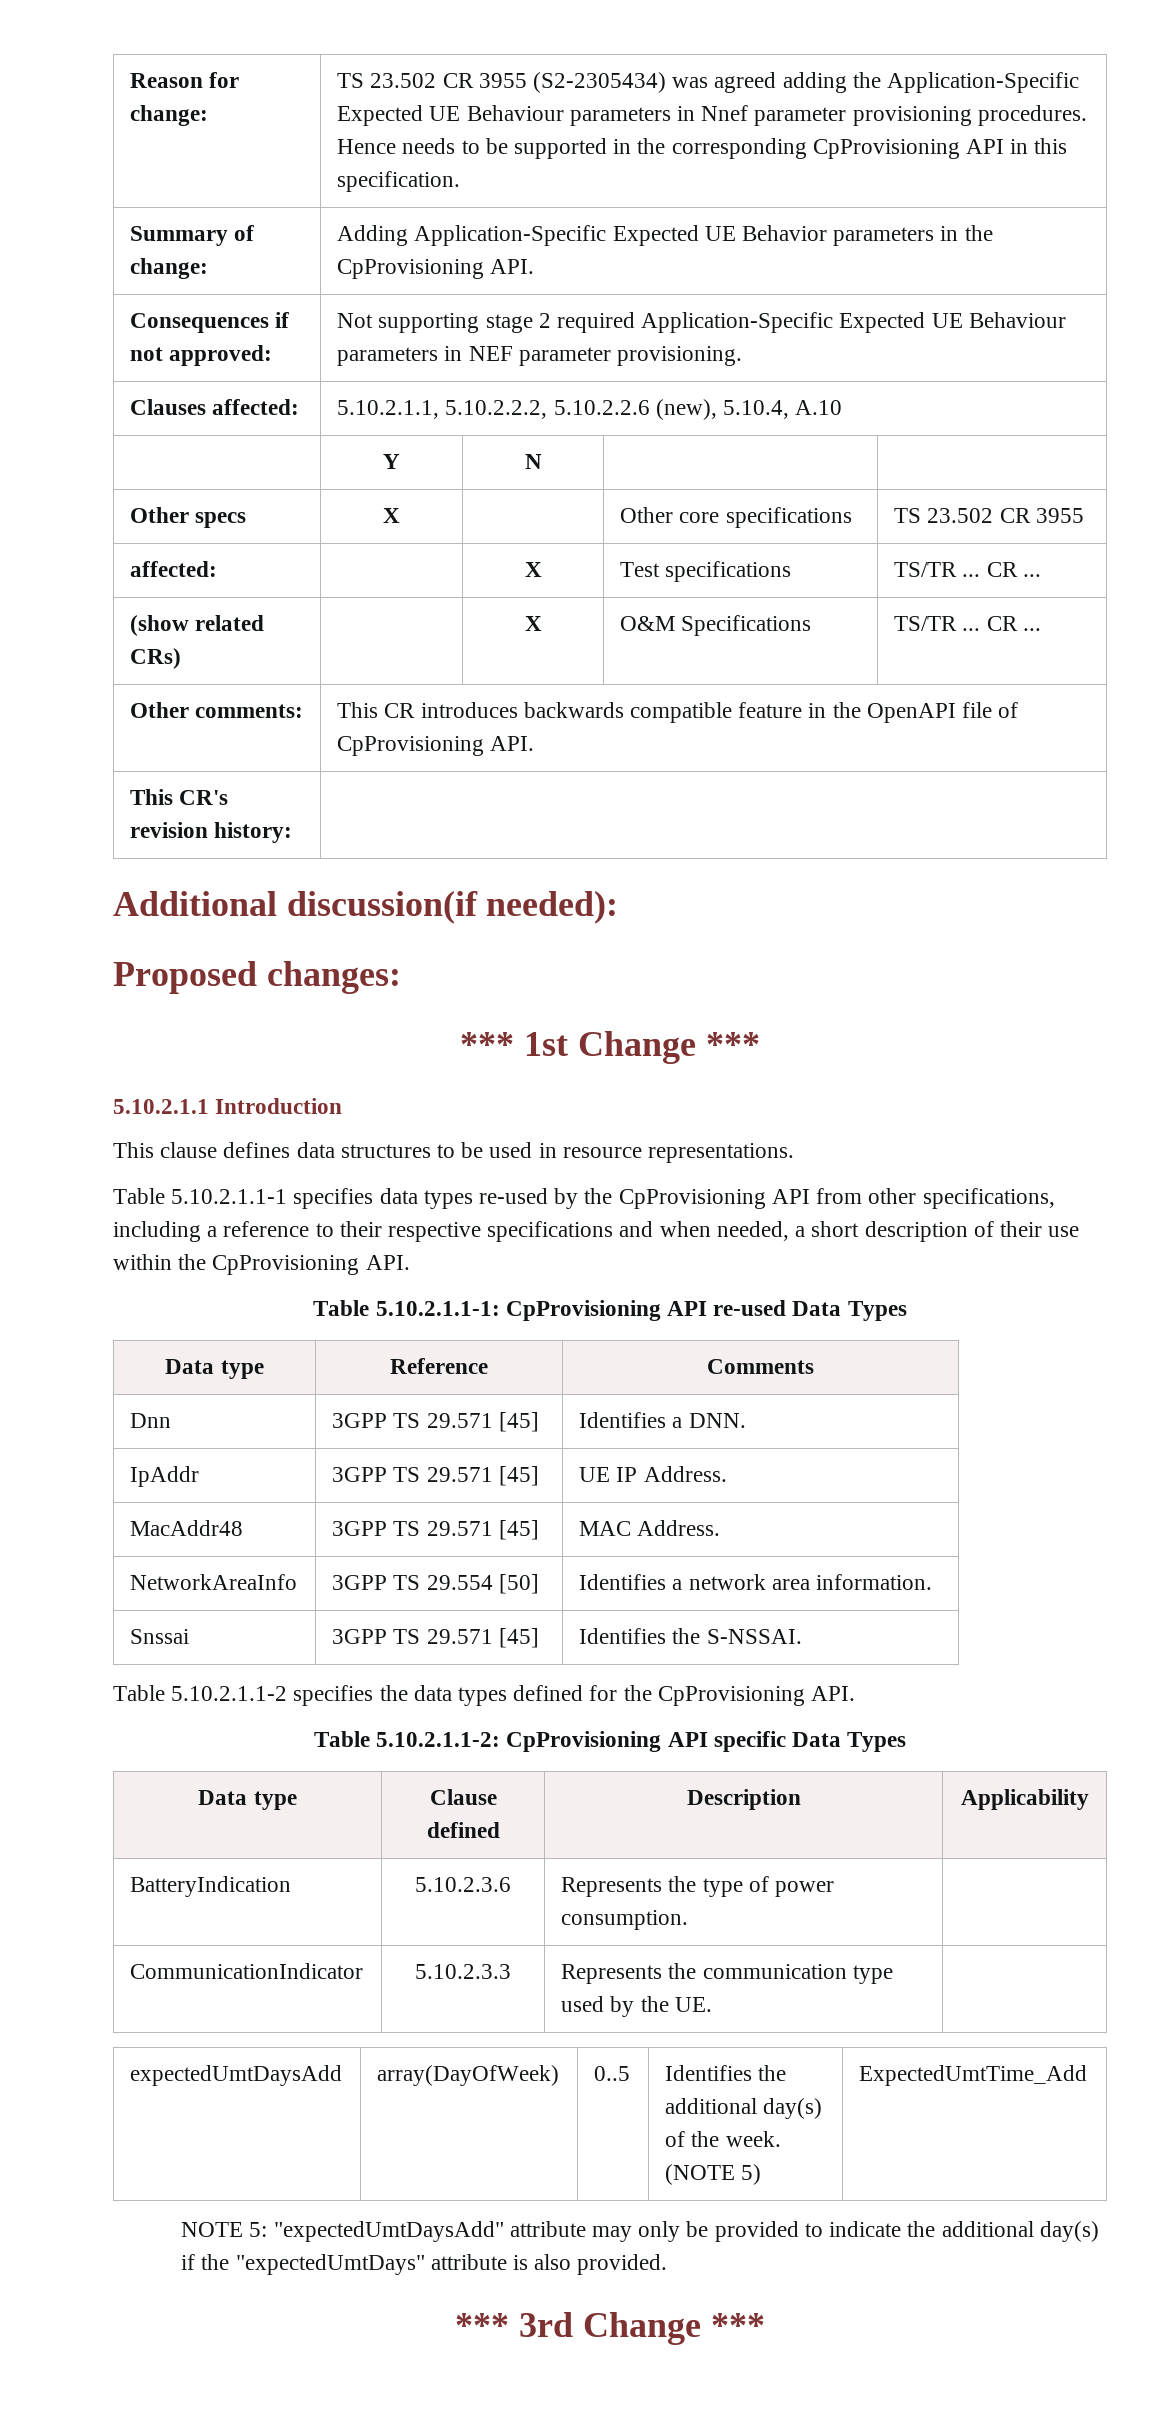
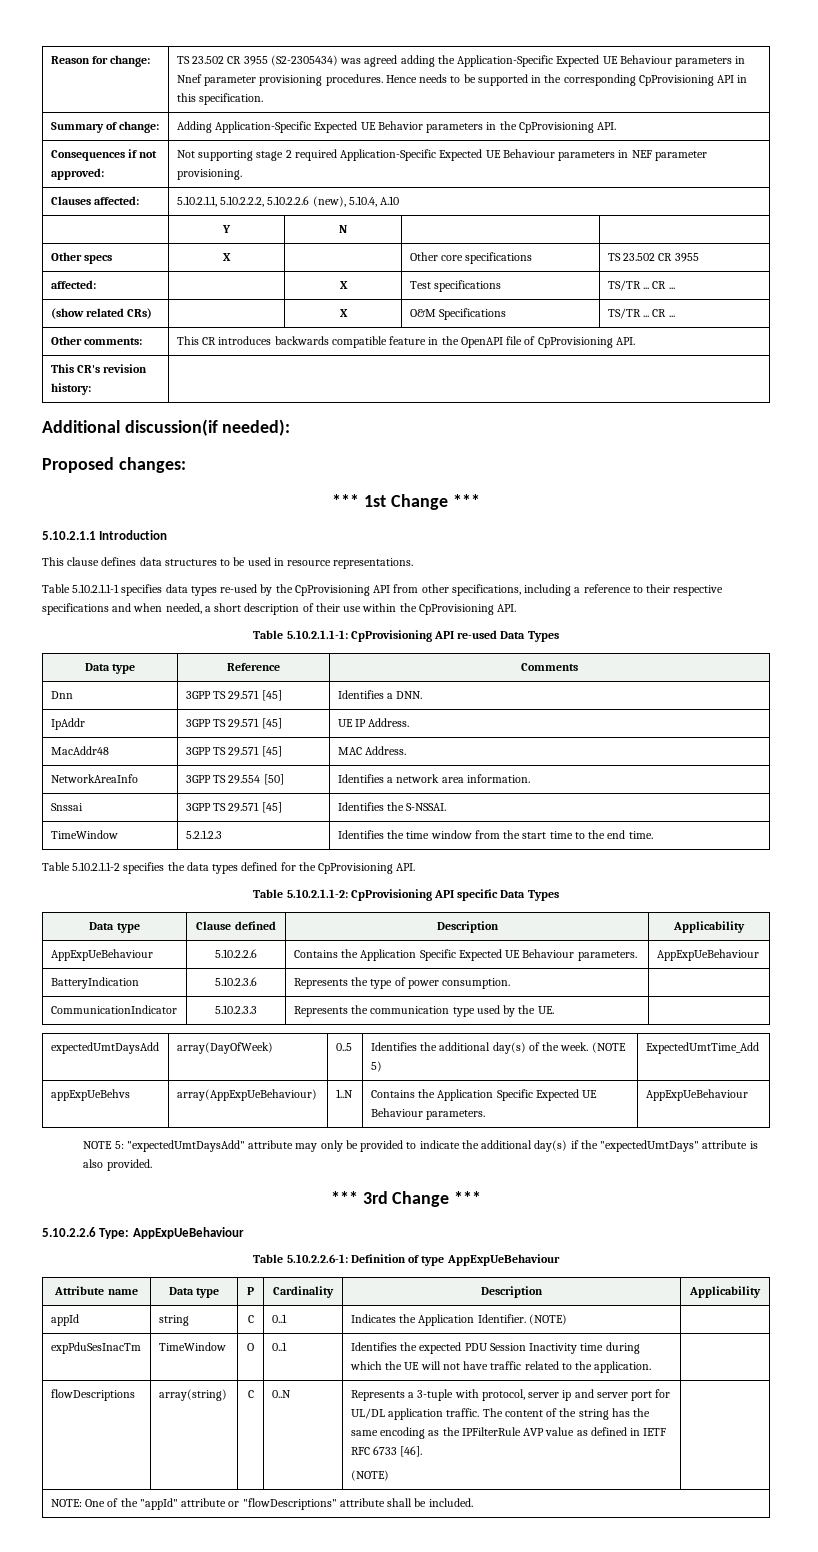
(802, 1636) none -> [50,830,118,839] [185,830,222,839] [337,830,653,839] // TimeWindow | 5.2.1.2.3 | Identifies the time window from the start time to the end time.
(1089, 1799) none -> [50,949,153,961] [215,949,257,958] [293,949,637,961] [656,949,759,961] // AppExpUeBehaviour | 5.10.2.2.6 | Contains the Application Specific Expected UE Behaviour parameters. | AppExpUeBehaviour
(1088, 2075) none -> [50,1089,130,1101] [176,1089,317,1101] [335,1089,353,1098] [370,1089,598,1101] [370,1108,486,1120] [645,1089,748,1101] // appExpUeBehvs | array(AppExpUeBehaviour) | 1..N | Contains the Application Specific Expected UE Behaviour parameters. | AppExpUeBehaviour
(765, 2325) none -> [42,1227,244,1239] [253,1254,560,1266] [54,1286,138,1295] [168,1287,220,1298] [247,1287,254,1295] [273,1286,334,1298] [481,1286,543,1298] [689,1286,761,1298] [50,1314,79,1326] [158,1315,189,1326] [247,1315,254,1323] [271,1314,287,1323] [350,1314,567,1326] [50,1342,141,1354] [158,1342,226,1351] [247,1343,254,1351] [271,1342,287,1351] [350,1342,640,1354] [349,1361,652,1373] [50,1389,135,1401] [158,1389,227,1401] [247,1390,254,1398] [271,1390,291,1398] [350,1389,671,1401] [350,1408,651,1420] [350,1427,667,1439] [350,1446,423,1457] [350,1470,389,1481] [50,1498,473,1510] // 5.10.2.2.6 Type: AppExpUeBehaviour // Table 5.10.2.2.6-1: Definition of type AppExpUeBehaviour // Attribute name | Data type | P | Cardinality | Description | Applicability // appId | string | C | 0..1 | Indicates the Application Identifier. (NOTE) | // expPduSesInacTm | TimeWindow | O | 0..1 | Identifies the expected PDU Session Inactivity time during which the UE will not have traffic related to the application. | // flowDescriptions | array(string) | C | 0..N | Represents a 3-tuple with protocol, server ip and server port for UL/DL application traffic. The content of the string has the same encoding as the IPFilterRule AVP value as defined in IETF RFC 6733 [46]. // (NOTE) | // NOTE: One of the "appId" attribute or "flowDescriptions" attribute shall be included.

